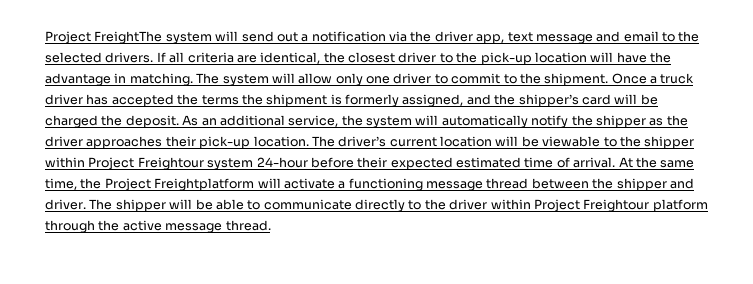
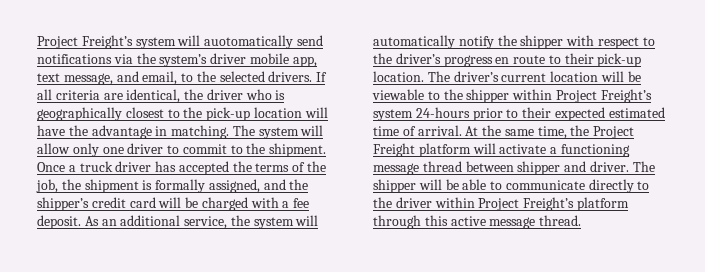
[45,31,659,44] Project FreightThe system will send out a notification via the driver app, text message and email -> [37,35,323,49] [37,53,317,67] [37,71,178,85] Project Freight’s system will auotomatically send notifications via the system’s driver mobile app, text message, and email,
[348,52,437,63] closest driver -> [206,89,286,100] [37,107,164,121] driver who is geographically closest
(239, 100) none -> [292,161,327,172] [36,179,58,193] of the job,
[345,94,399,107] formerly -> [155,179,206,193] formally
(579, 100) none -> [91,197,126,208] credit
[101,115,123,126] the -> [250,197,310,208] with a fee
[649,115,688,126] [45,136,163,149] as the driver approaches -> [566,35,655,49] [373,53,561,67] with respect to the driver’s progress en route to
[137,157,354,170] Freightour system 24-hour before -> [600,89,652,103] [373,107,519,121] Freight’s system 24-hours prior to
[154,178,255,191] Freightplatform -> [373,143,471,157] Freight platform
[592,178,614,189] the -> (514, 166) none
[583,199,650,212] Freightour -> [523,197,575,211] Freight’s
[98,220,120,231] the -> [424,215,448,226] this

